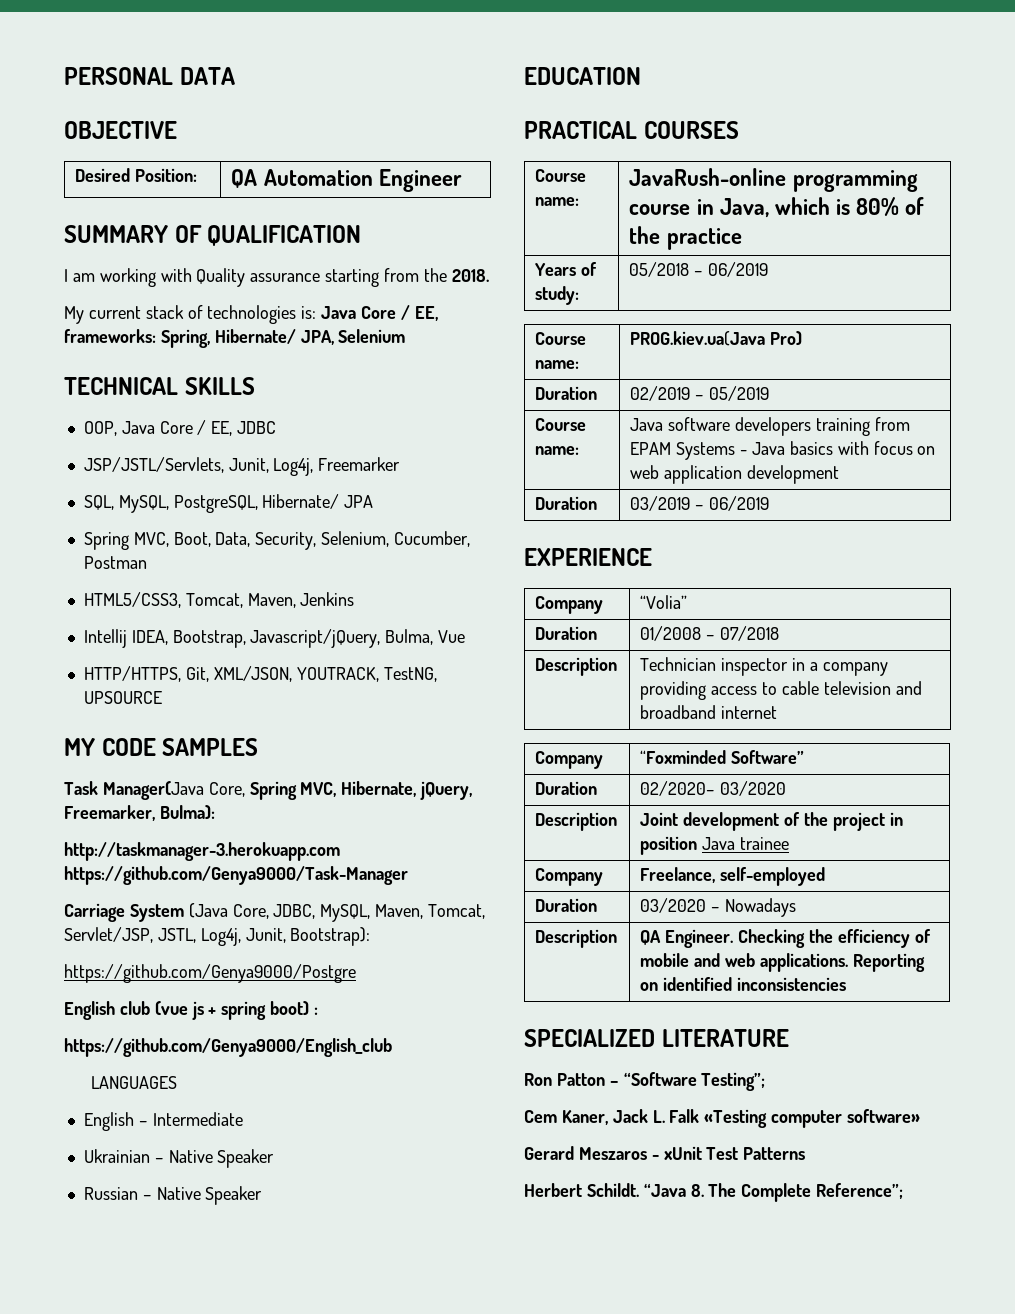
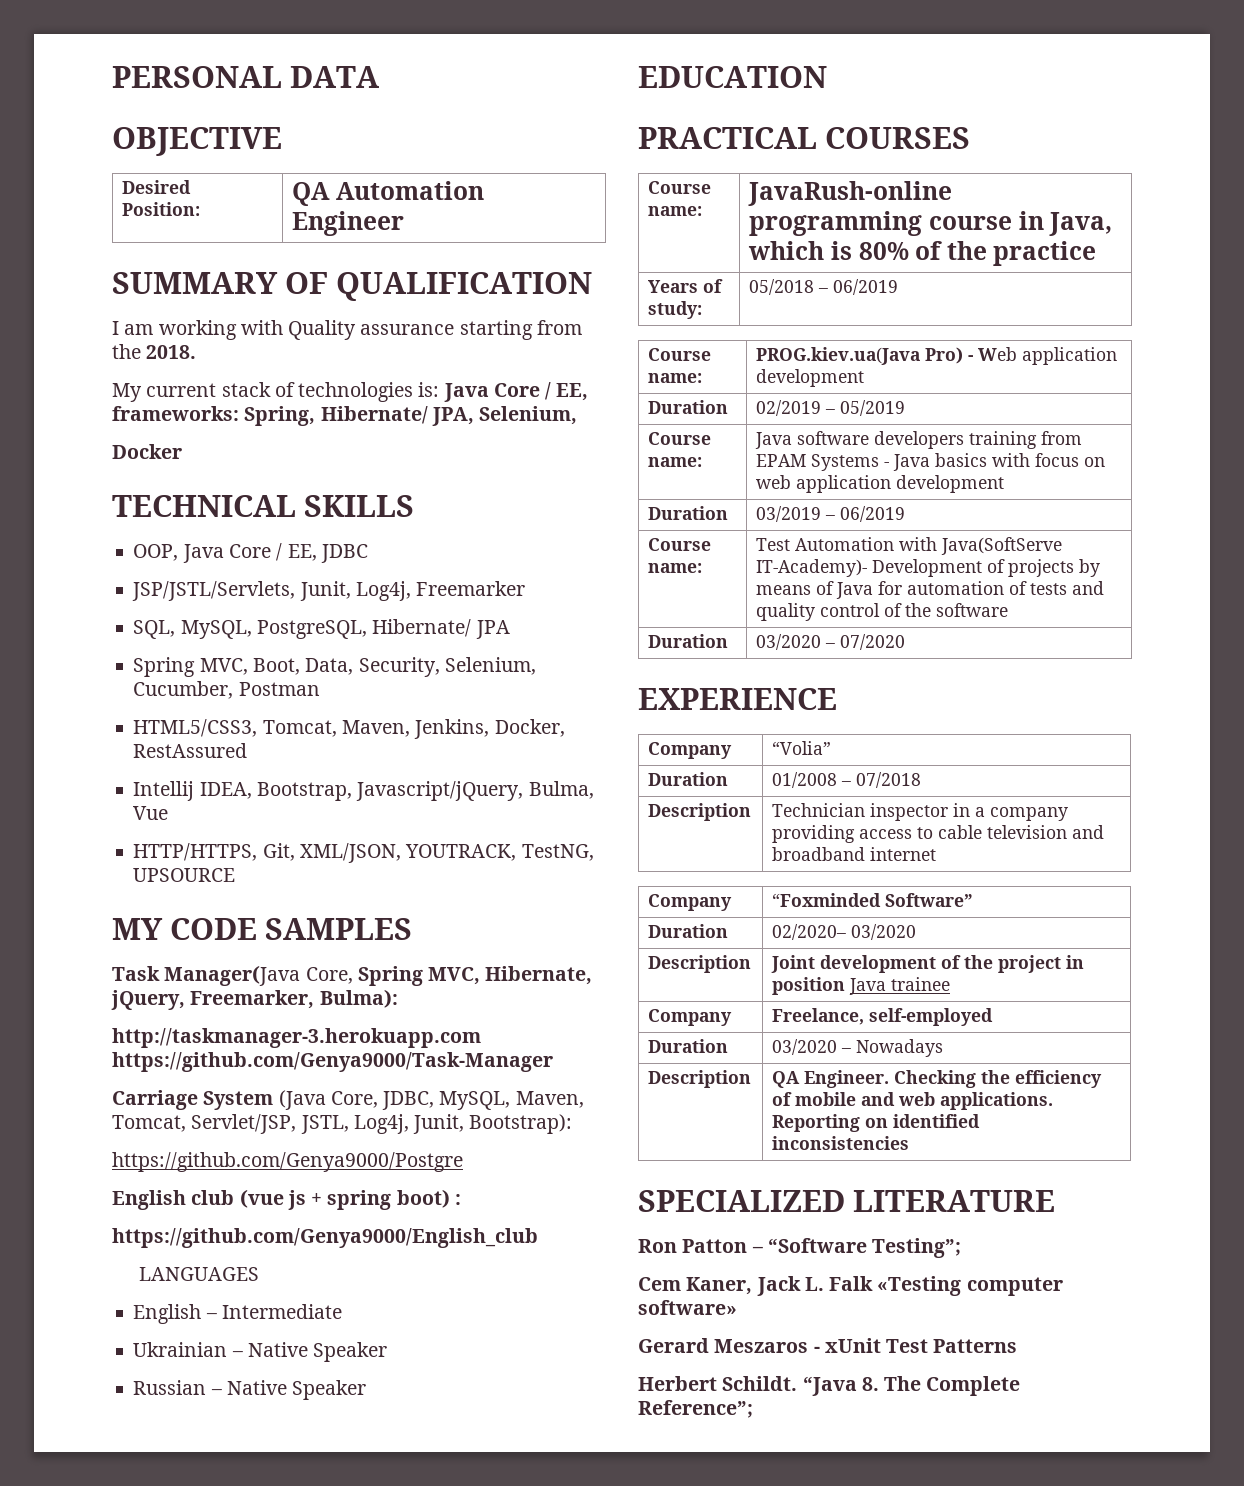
[338,329,406,343] Selenium -> [479,406,578,425] [112,444,182,459] Selenium, // Docker
[300,592,355,606] Jenkins -> [414,719,565,739] [133,743,248,758] Jenkins, Docker, RestAssured
(803, 338) none -> [968,347,1118,365] [756,369,865,387] - Web application development
(770, 503) none -> [648,538,712,551] [648,563,703,573] [756,537,1063,555] [756,559,1101,577] [756,581,1105,599] [756,603,1009,621] [648,634,729,648] [756,634,906,650] // Course name: | Test Automation with Java(SoftServe IT-Academy)- Development of projects by means of Java for automation of tests and quality control of the software // Duration | 03/2020 – 07/2020

